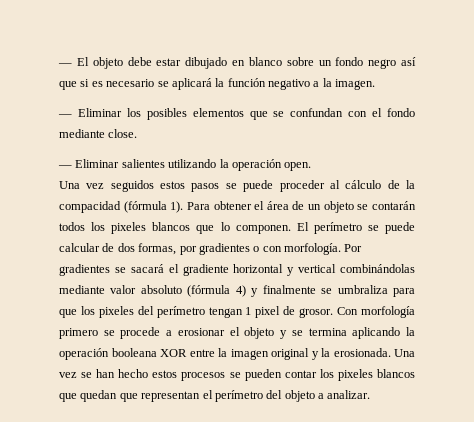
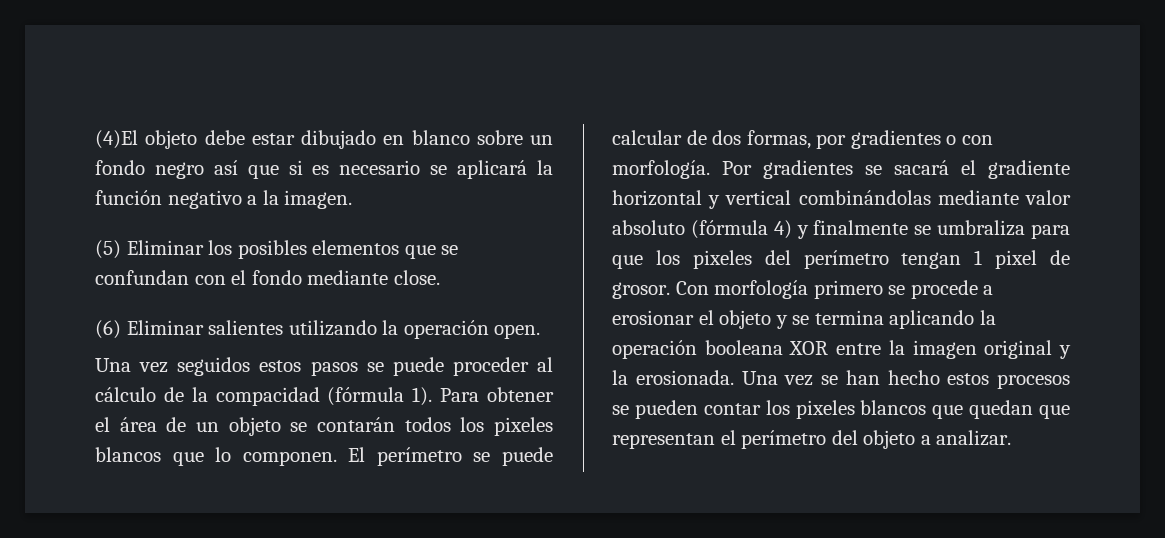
[58,57,89,66] — El -> [95,130,138,149] (4)El
[58,114,72,117] — -> [95,240,121,259] (5)
[58,165,72,168] — -> [95,320,121,339] (6)

